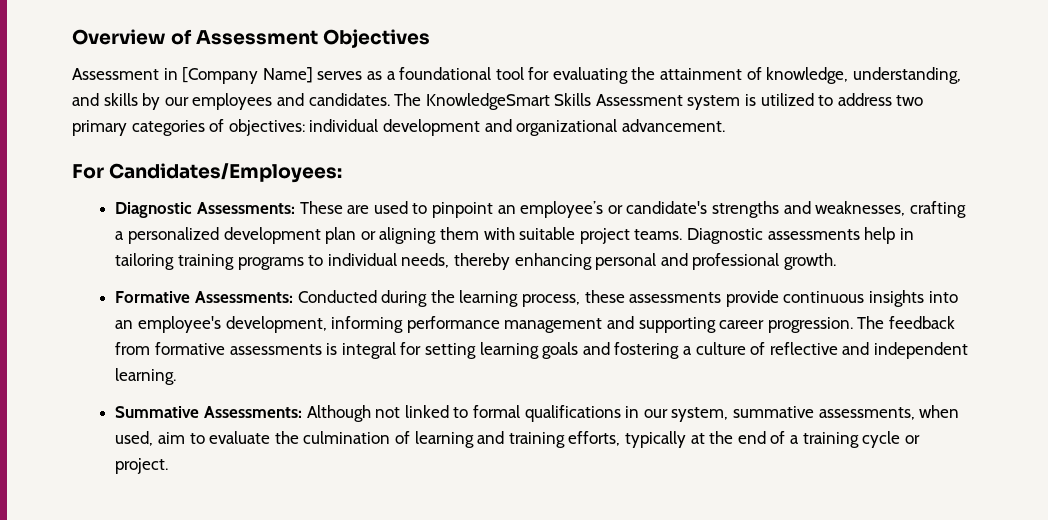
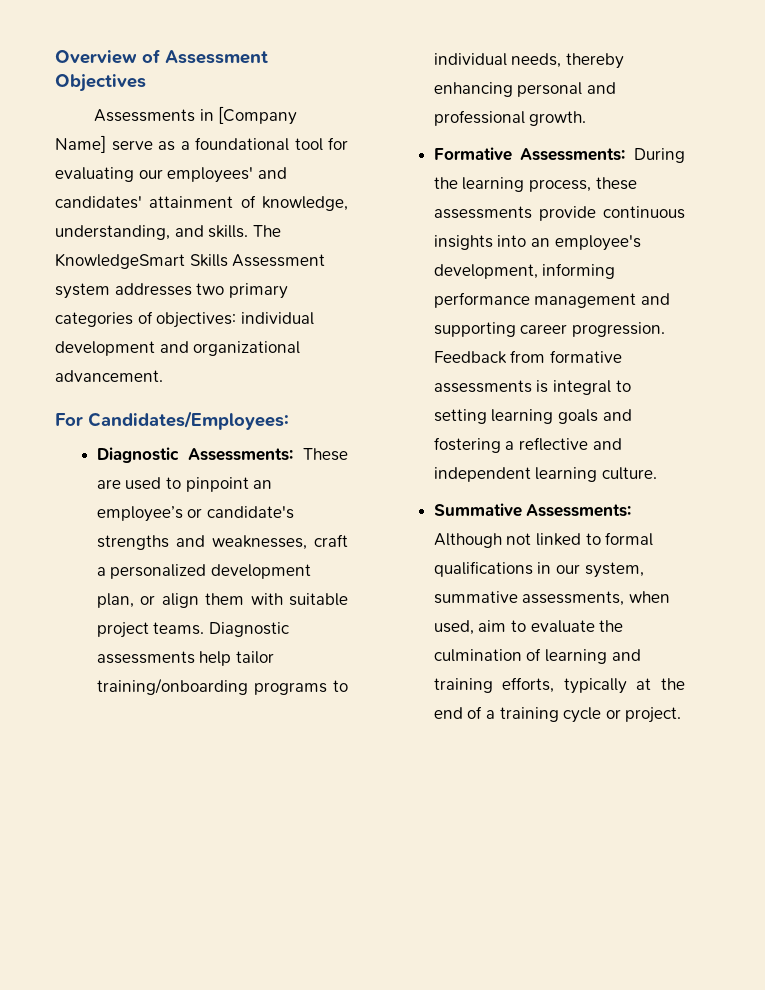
[72,68,159,80] Assessment -> [94,109,196,122] Assessments
[317,71,363,80] serves -> [111,140,153,151] serve
[631,67,656,80] the -> [138,167,287,183] [55,196,142,209] our employees' and candidates'
[103,93,390,110] skills by our employees and candidates. -> [208,225,249,238] skills.
[745,93,892,106] is utilized to address -> [114,283,192,296] addresses
[909,201,966,218] crafting -> [314,534,348,547] craft
[325,227,437,244] plan or aligning -> [96,593,199,608] plan, or align
[899,228,914,240] [115,253,235,270] in tailoring training -> [236,651,275,664] [96,678,248,695] tailor training/onboarding
[297,290,428,307] Conducted during -> [634,148,685,163] During
[857,316,955,329] The feedback -> [433,351,507,364] Feedback
[400,342,422,355] for -> [615,380,631,392] to
[695,342,766,355] culture of -> (515, 445) none
[115,368,177,385] learning. -> [535,467,658,482] learning culture.

